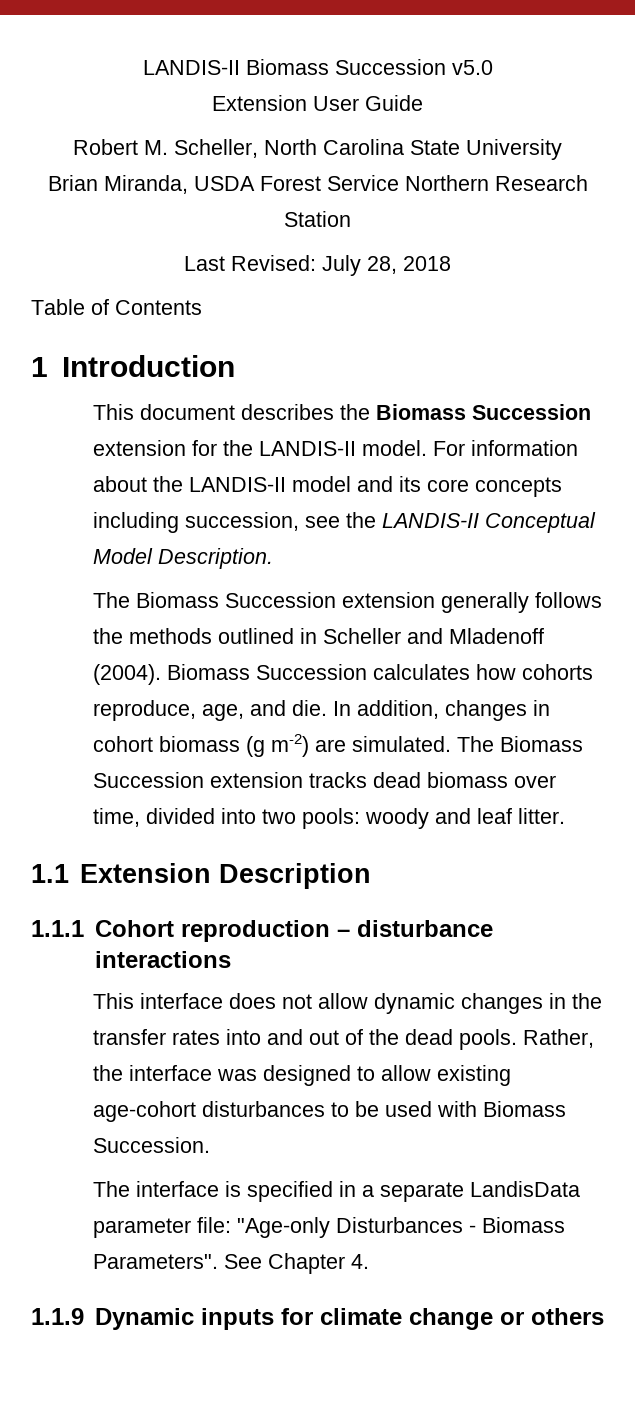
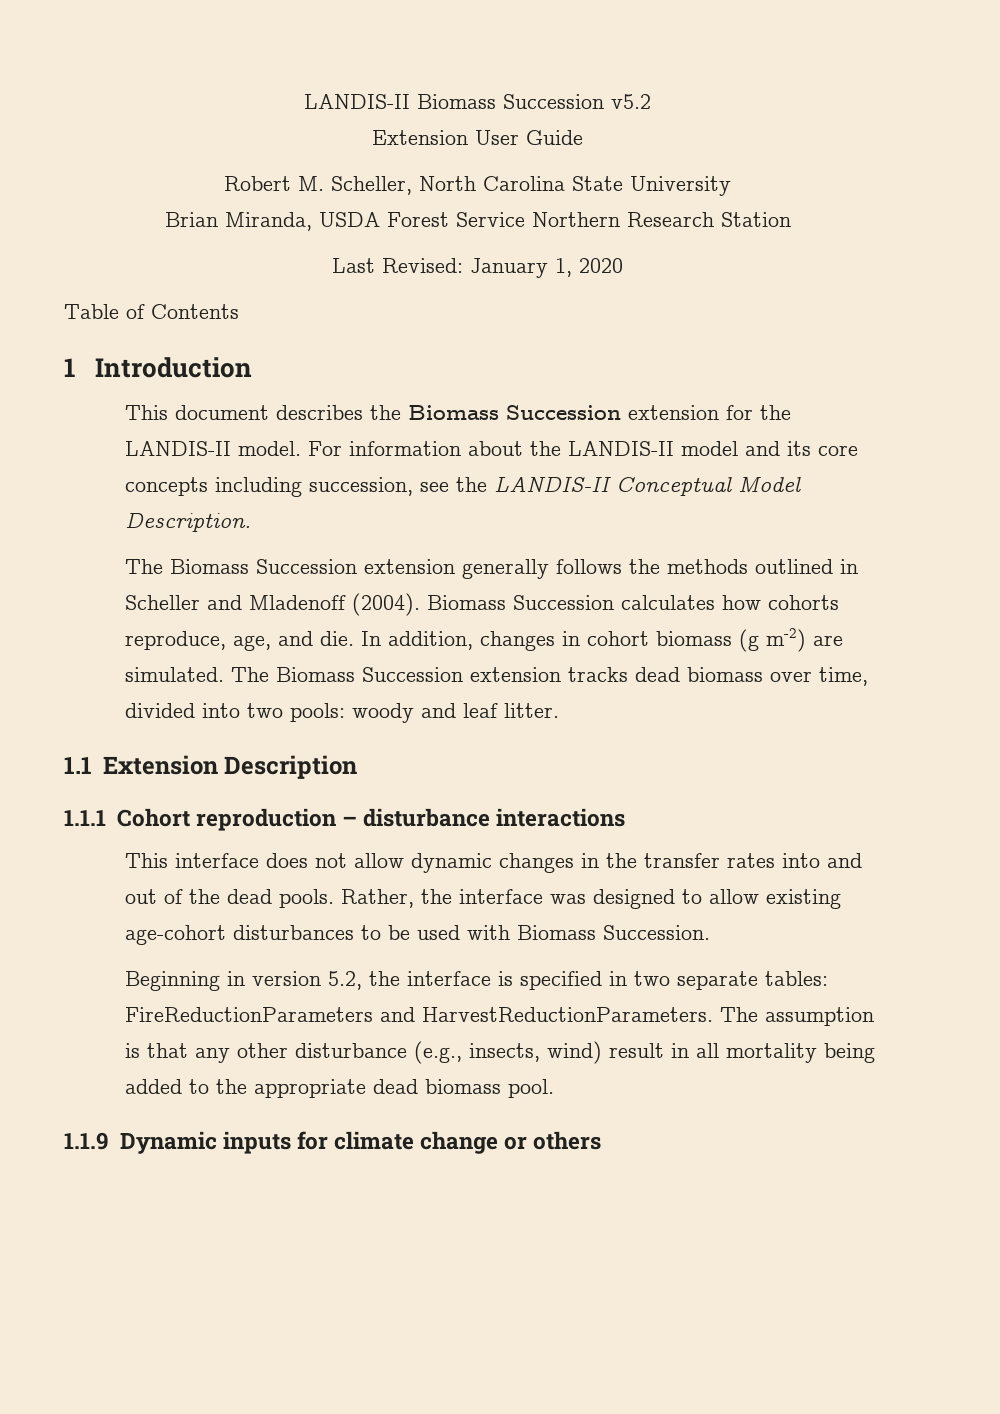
[451,60,493,75] v5.0 -> [611,94,651,109] v5.2
[322,255,451,276] July 28, 2018 -> [470,258,623,278] January 1, 2020
[92,1181,580,1202] [92,1217,565,1238] [92,1253,369,1274] The interface is specified in a separate LandisData parameter file: "Age-only Disturbances - Biomass Parameters". See Chapter 4. -> [125,971,829,991] [125,1007,875,1026] [125,1041,876,1064] [125,1079,555,1098] Beginning in version 5.2, the interface is specified in two separate tables: FireReductionParameters and HarvestReductionParameters. The assumption is that any other disturbance (e.g., insects, wind) result in all mortality being added to the appropriate dead biomass pool.

